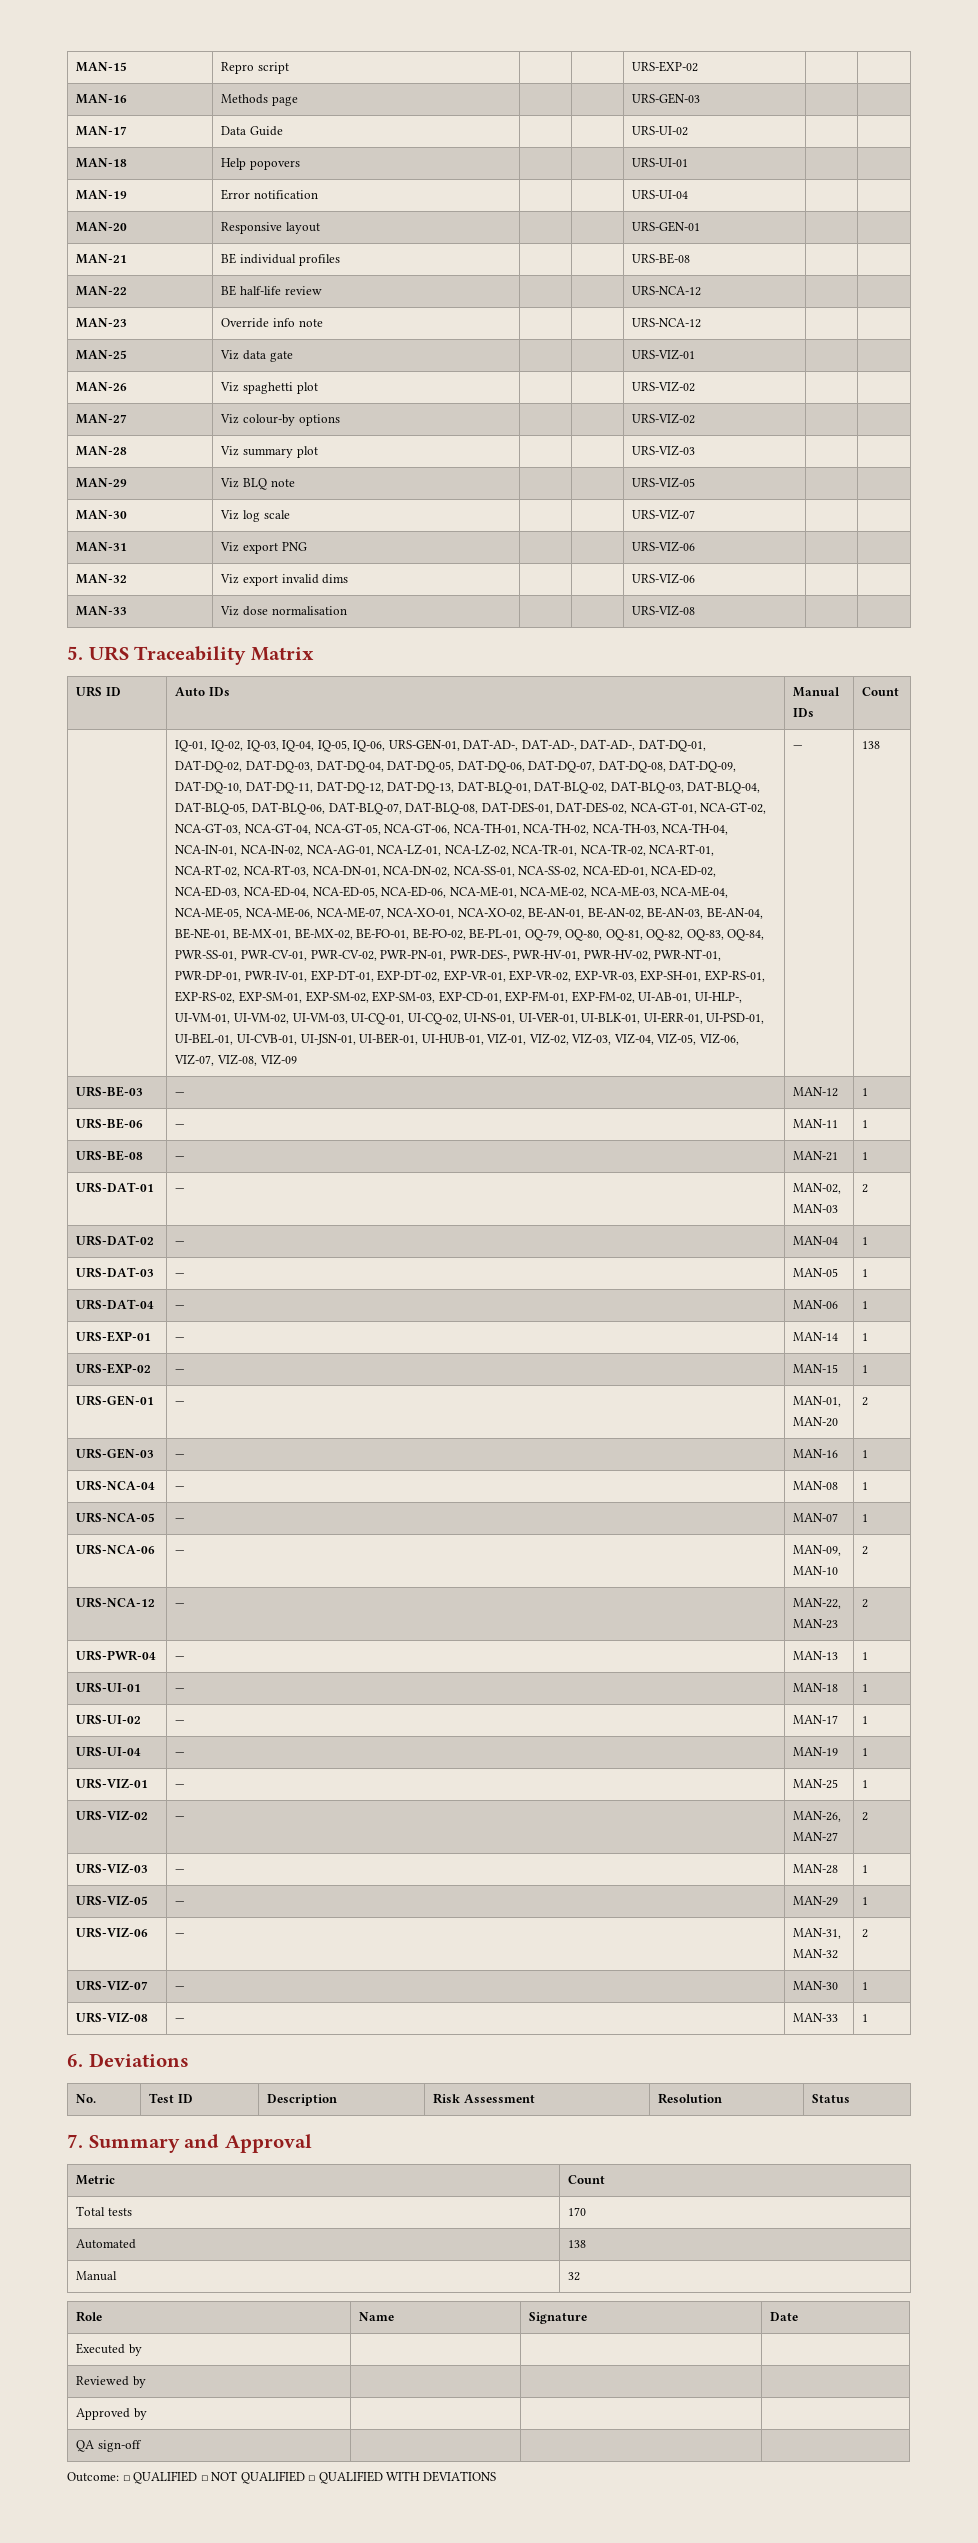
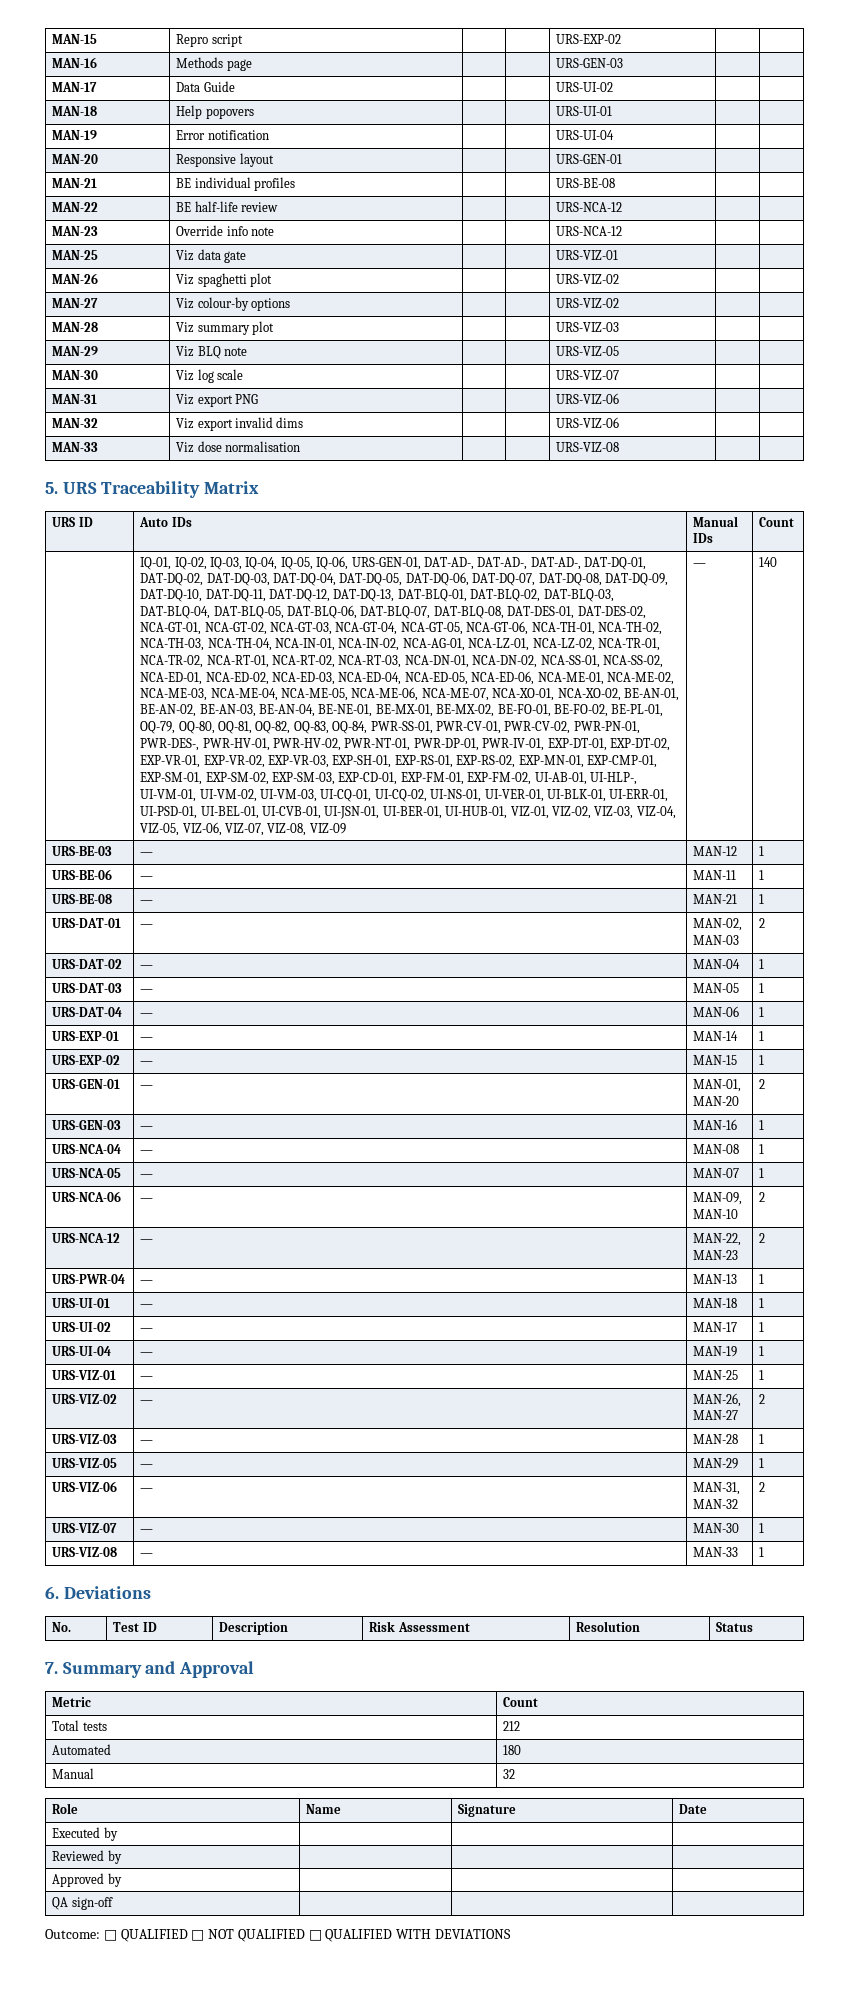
(236, 997) none -> [518,755,657,768] EXP-MN-01, EXP-CMP-01,
[862,741,881,749] 138 -> [759,557,778,567] 140
[568,2207,587,2216] 170 -> [503,1721,521,1731] 212
[568,2240,587,2248] 138 -> [503,1745,522,1755] 180

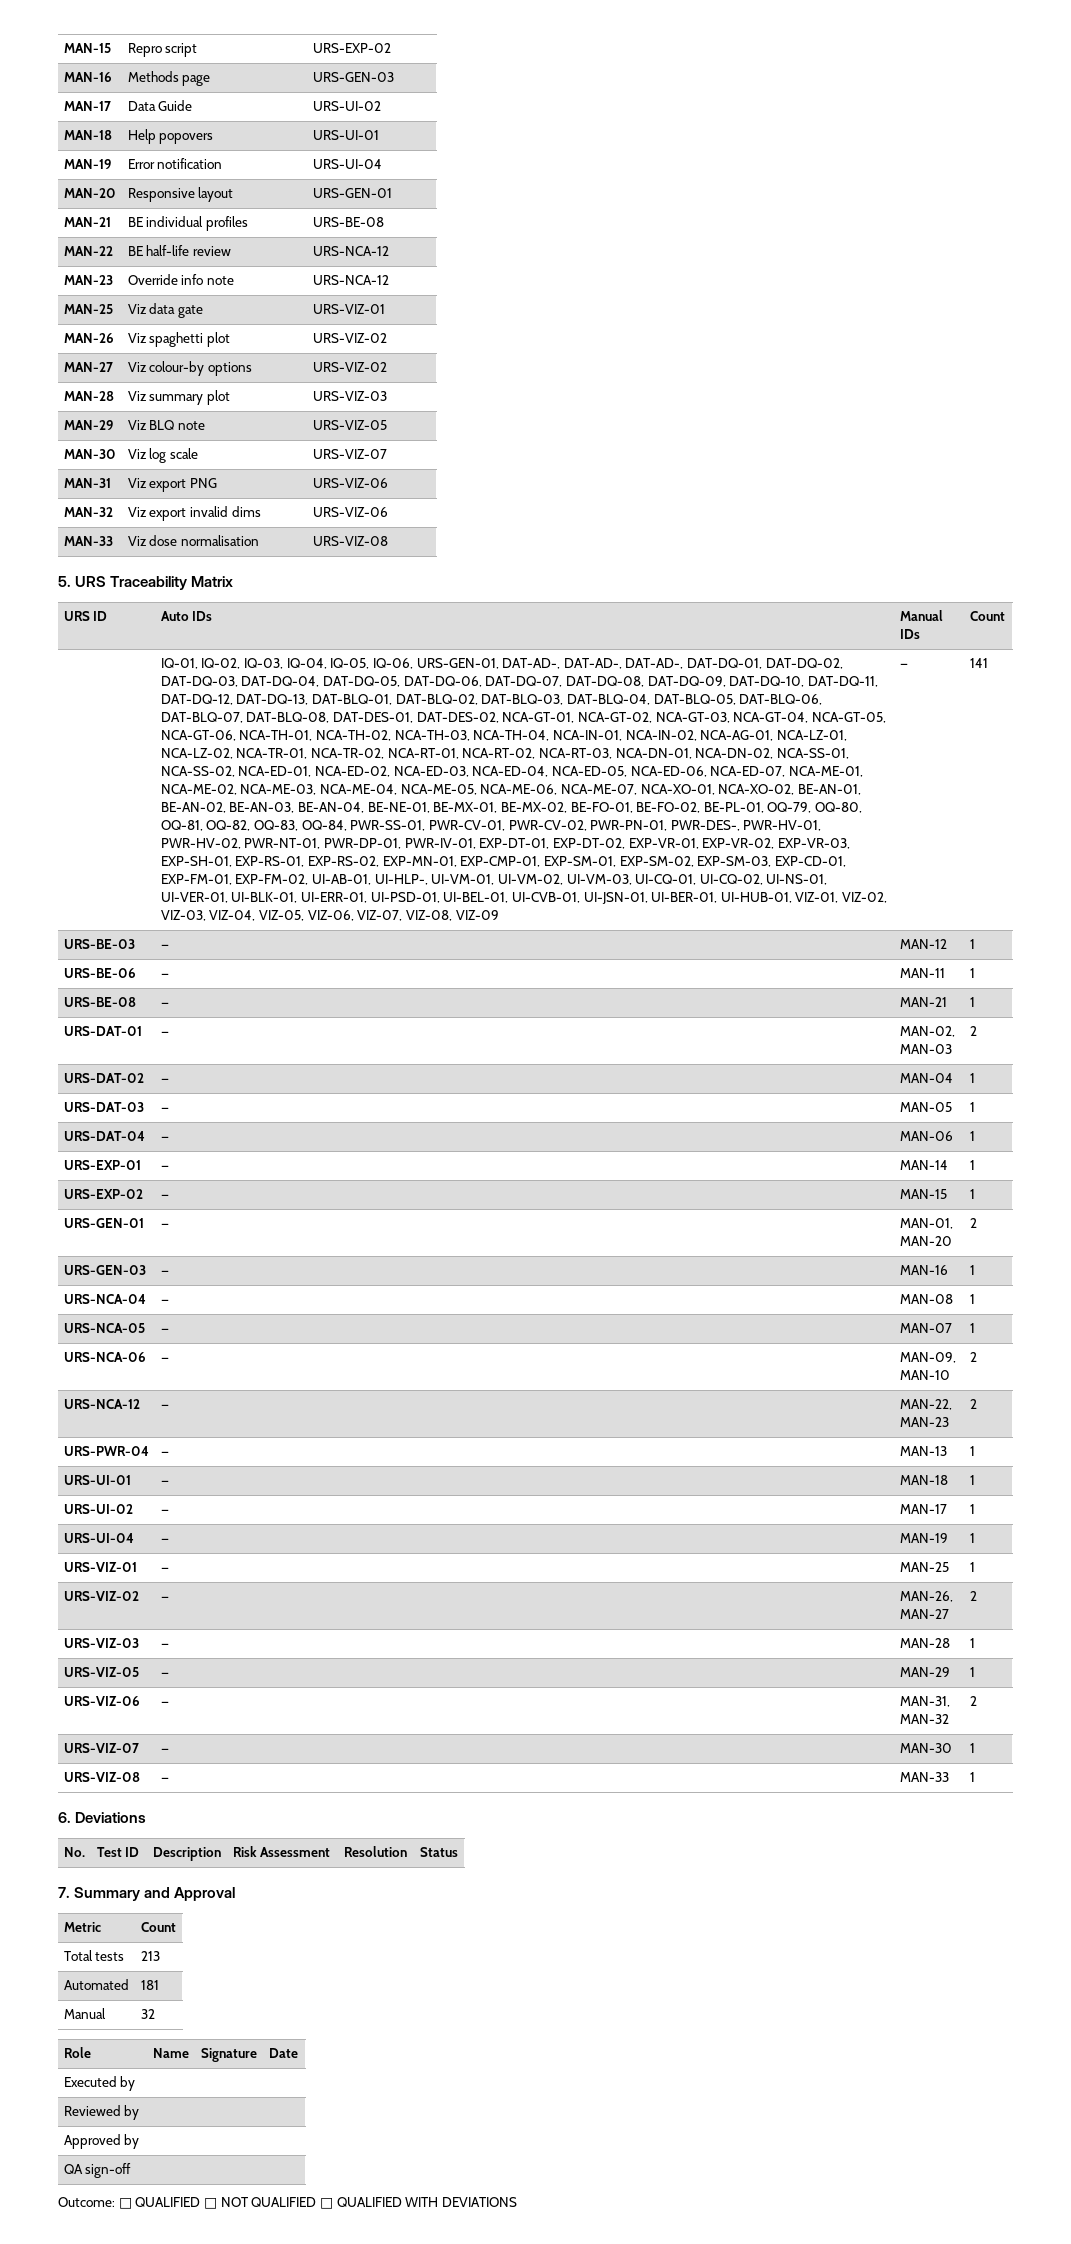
(535, 678) none -> [710,766,786,777] NCA-ED-07,
[759,557,778,567] 140 -> [969,658,988,668] 141
[503,1721,521,1731] 212 -> [140,1951,160,1961] 213
[503,1745,522,1755] 180 -> [140,1980,159,1990] 181

